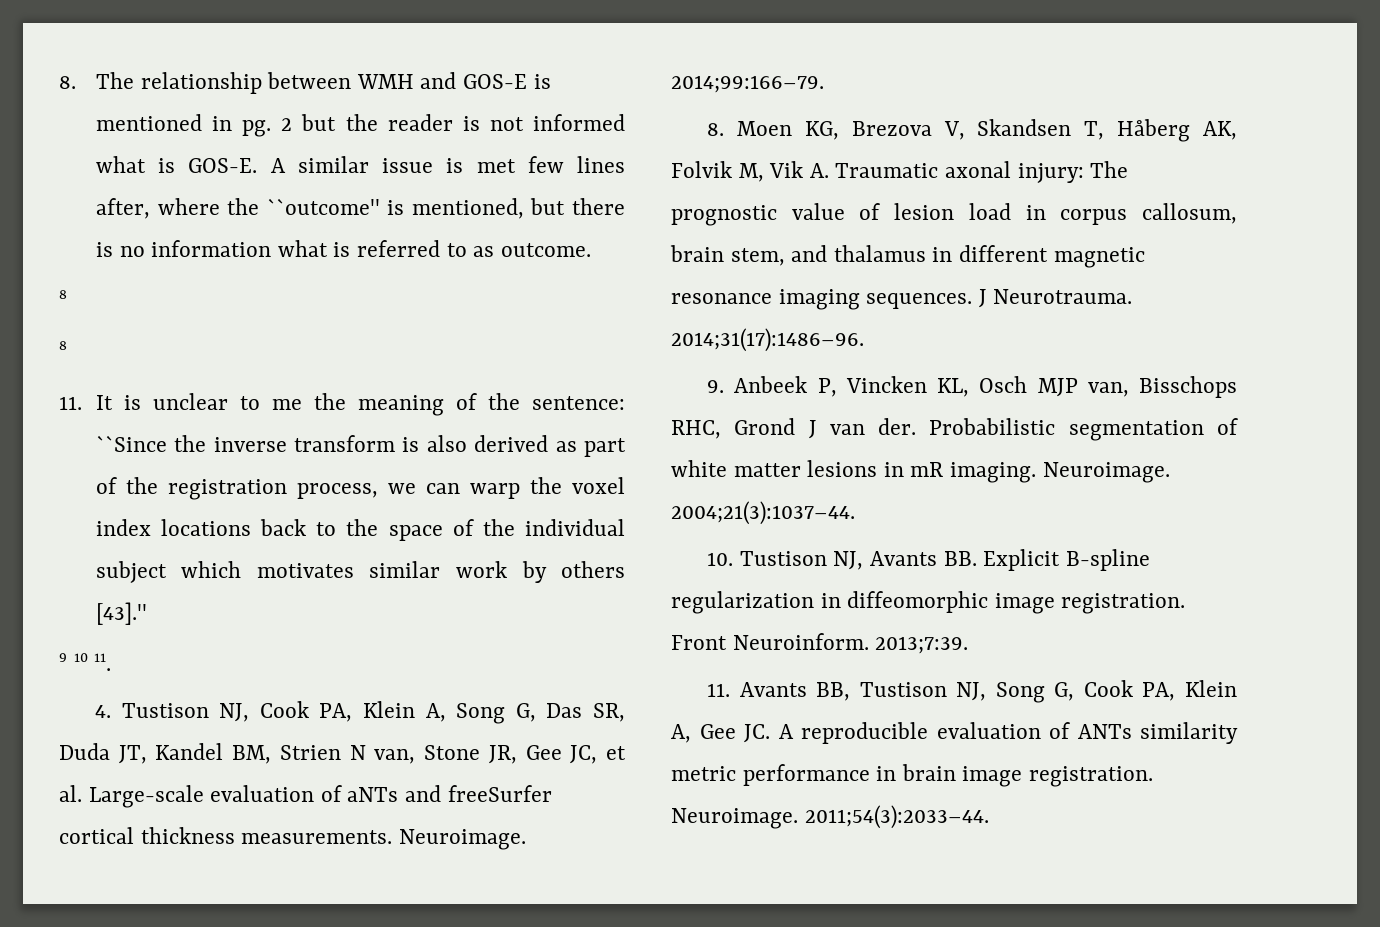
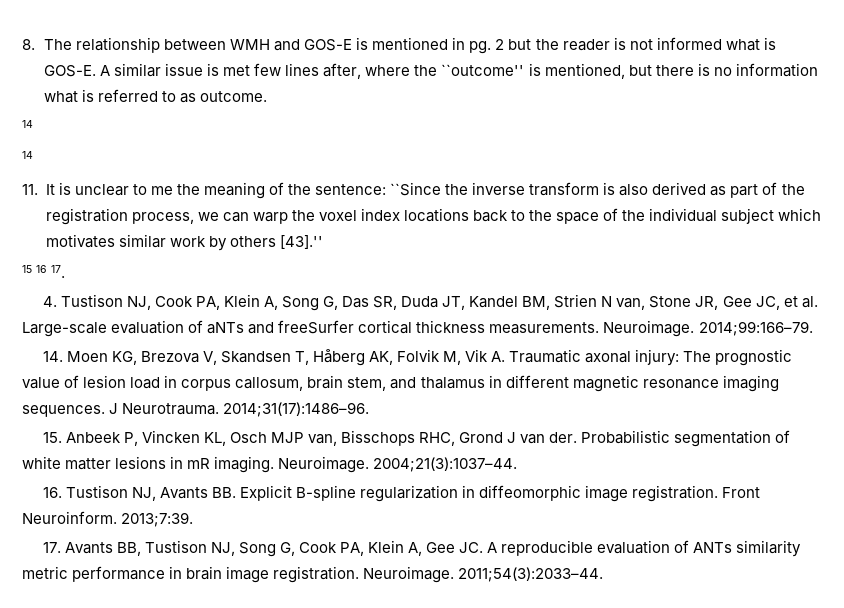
[59,290,67,299] [59,341,67,350] 8 // 8 -> [22,120,33,128] [22,151,33,159] 14 // 14
[59,653,112,671] 9 10 11. -> [22,265,66,278] 15 16 17.
[707,123,725,136] 8. -> [42,351,63,362] 14.
[707,380,725,393] 9. -> [42,432,62,443] 15.
[707,552,734,566] 10. -> [42,487,62,498] 16.
[707,683,731,697] 11. -> [42,542,61,553] 17.

